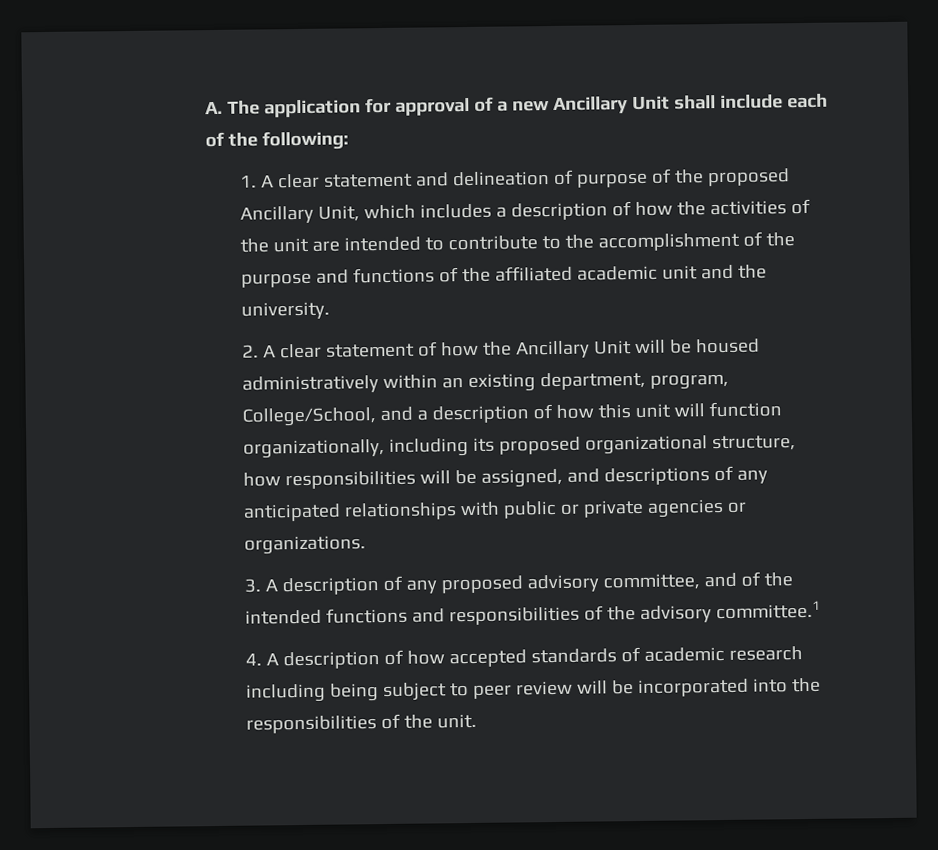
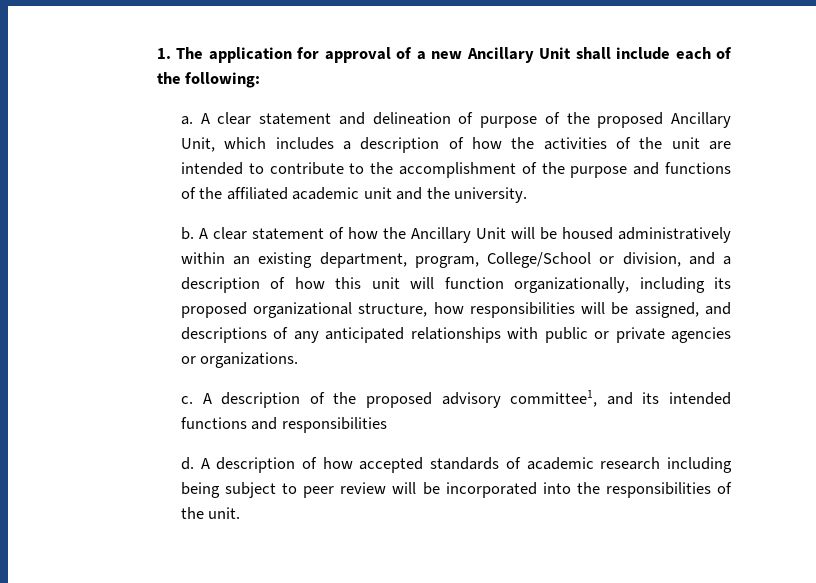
[205,101,224,115] A. -> [156,48,171,59] 1.
[240,175,258,188] 1. -> [180,116,193,125] a.
[242,344,260,358] 2. -> [180,227,194,240] b.
[242,407,377,427] College/School, -> [487,252,681,268] College/School or division,
[244,575,438,596] 3. A description of any -> [180,392,357,408] c. A description of the
[603,571,794,591] committee, and of the -> [510,390,660,407] committee1, and its
[584,600,822,623] [245,653,263,666] of the advisory committee.1 // 4. -> [180,457,194,470] // d.

